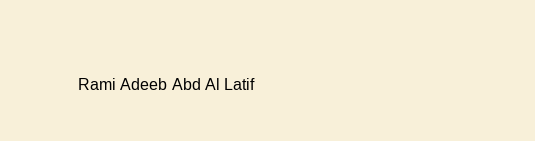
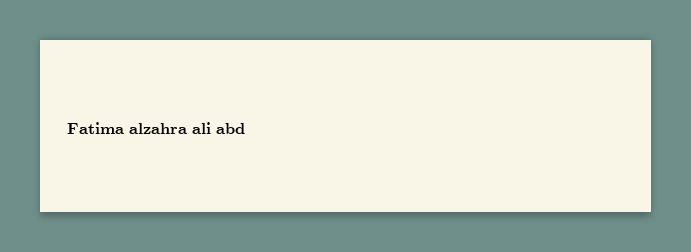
[78,78,256,90] Rami Adeeb Abd Al Latif -> [67,122,245,134] Fatima alzahra ali abd

